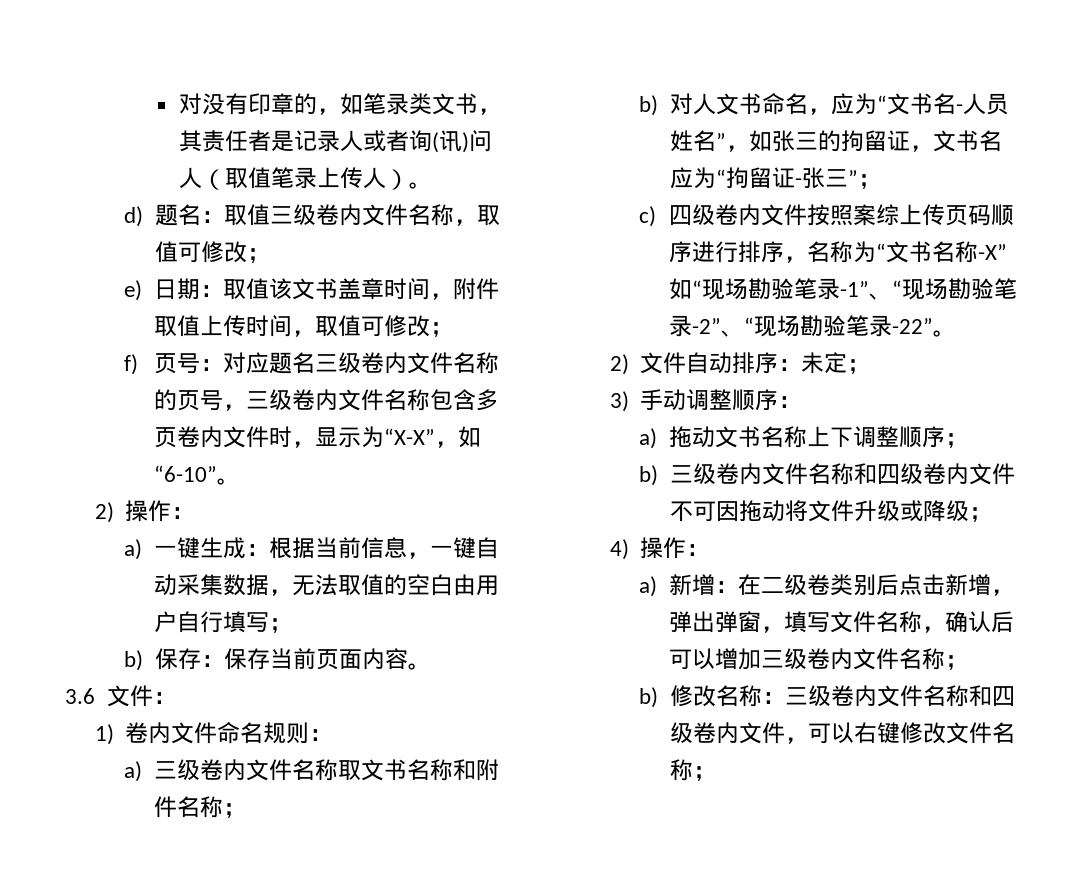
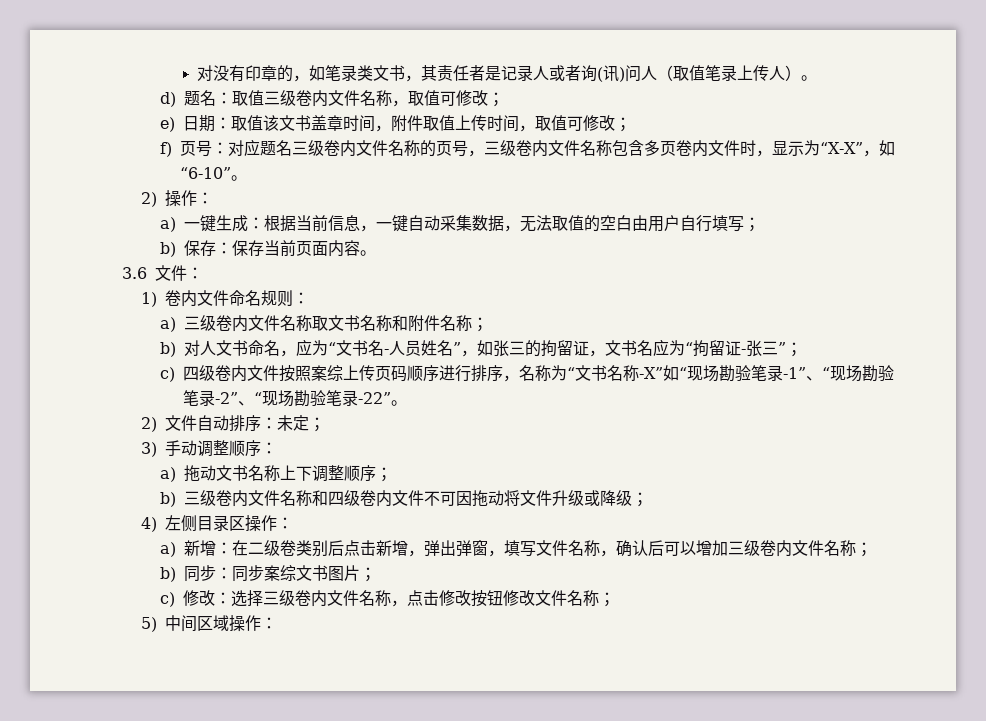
(629, 549) none -> [165,515,246,532] 左侧目录区
[669,685,1015,707] [669,722,900,744] 修改名称：三级卷内文件名称和四级卷内文件，可以右键 -> [184,565,377,582] [160,590,504,607] 同步：同步案综文书图片； // c)修改：选择三级卷内文件名称，点击修改按钮
(716, 773) none -> [141,615,278,632] // 5)中间区域操作：

